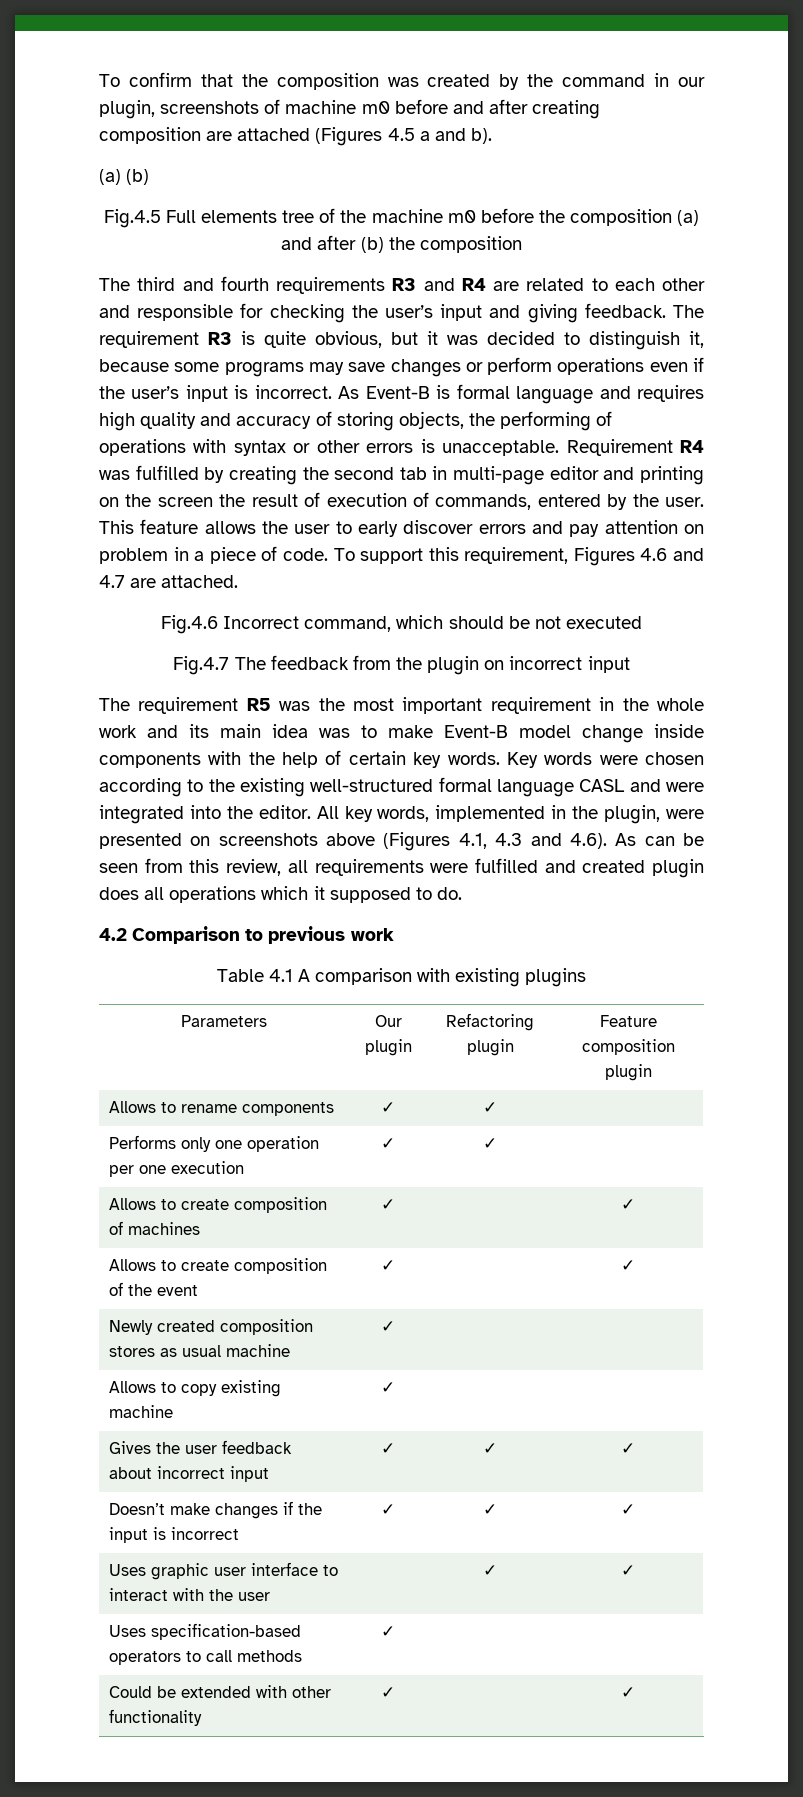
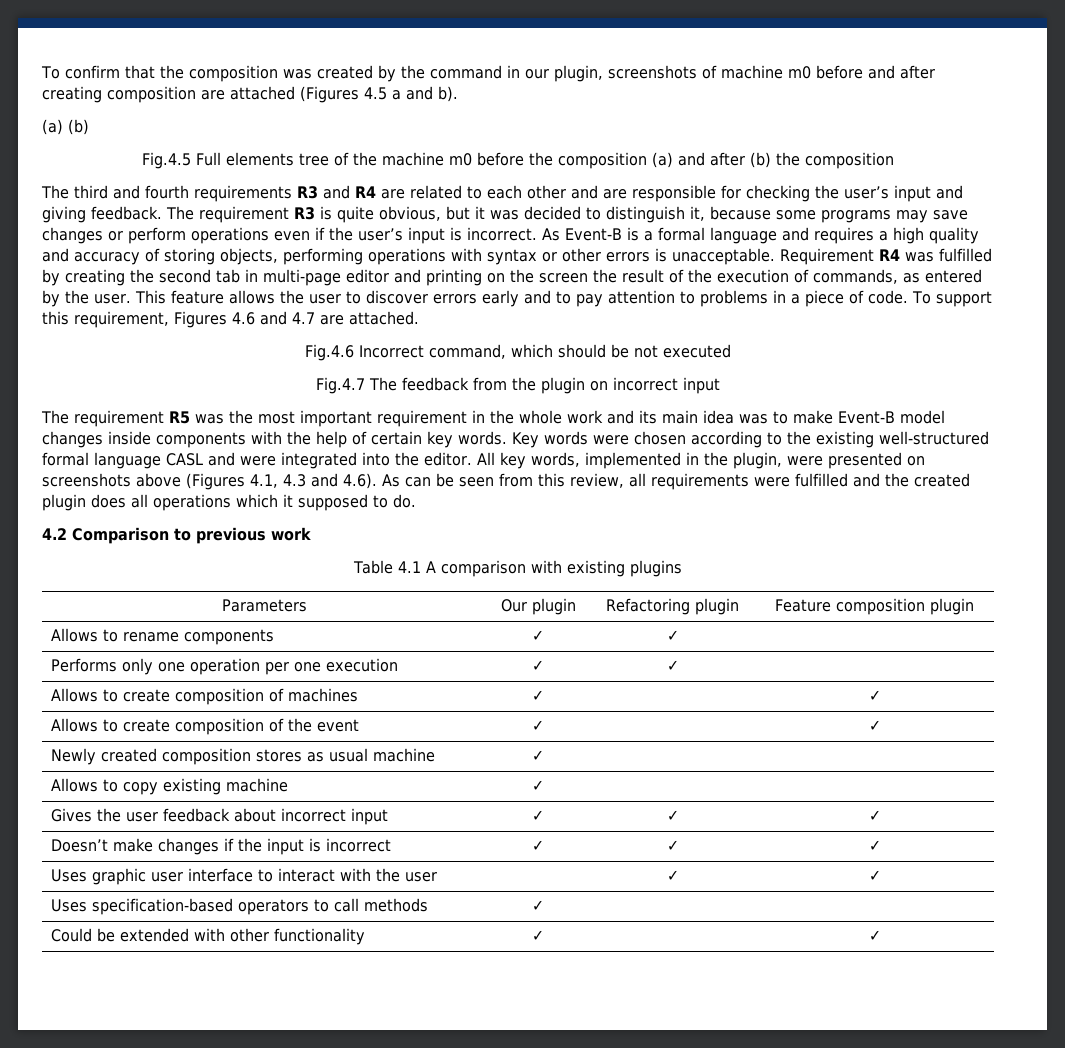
(130, 311) none -> [603,189,627,199] are
(451, 392) none -> [644,231,653,241] a
(704, 393) none -> [879,231,888,241] a
[468,411,613,431] the performing of -> [283,248,363,265] performing
(321, 499) none -> [688,269,712,283] the
(532, 502) none -> [903,273,920,283] as
[358,521,398,537] early -> (361, 297) none
[532,520,704,537] [99,548,168,564] and pay attention on problem -> [481,290,768,307] early and to pay attention to problems
[582,725,643,743] change -> [42,431,103,448] changes
(576, 866) none -> [884,473,909,487] the

